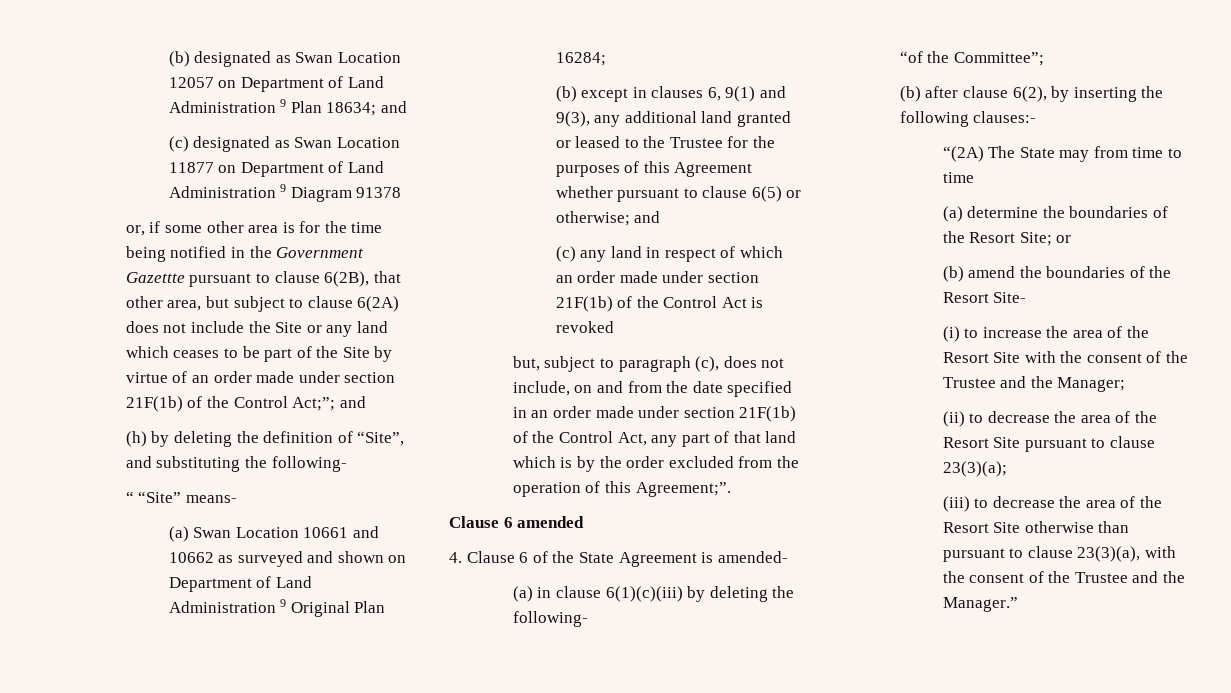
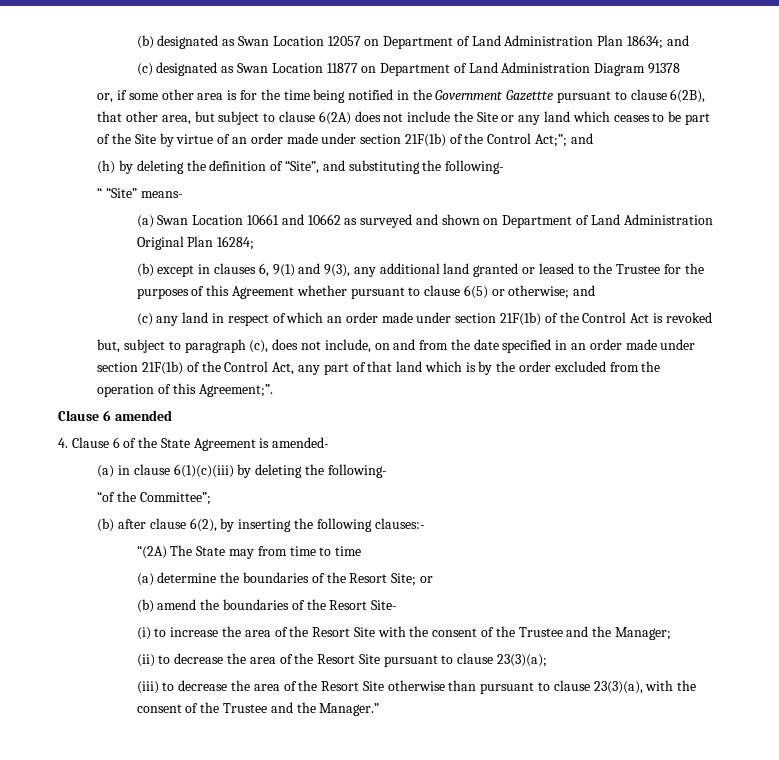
[280,99,287,107] 9 -> (594, 40) none
[280,184,287,192] 9 -> (591, 67) none
[280,599,287,607] 9 -> (713, 219) none

